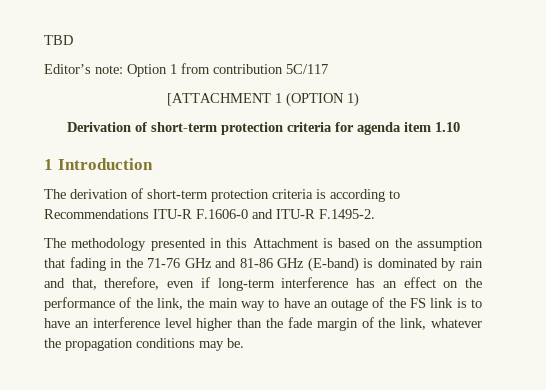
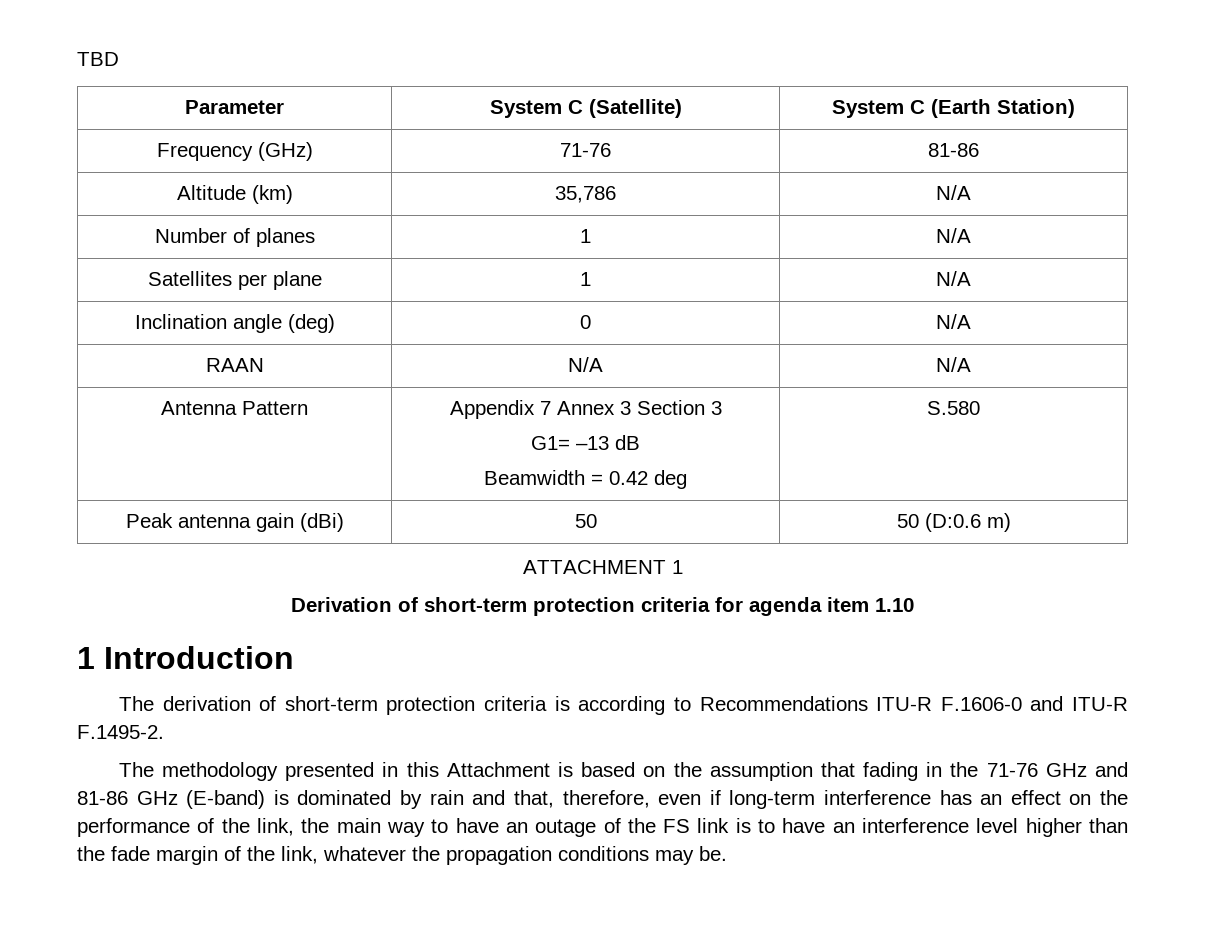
[44,63,328,77] [167,92,359,107] // Editor’s note: Option 1 from contribution 5C/117 // [ATTACHMENT 1 (OPTION 1) -> [185,100,284,114] [489,99,682,118] [832,99,1075,118] [156,142,313,161] [560,143,611,157] [928,143,979,157] [176,185,293,204] [555,186,616,203] [936,185,971,200] [154,228,315,247] [580,229,591,243] [936,228,971,243] [147,271,322,290] [580,272,591,286] [936,271,971,286] [134,314,335,333] [580,315,591,329] [936,314,971,329] [205,358,264,372] [568,357,603,372] [936,357,971,372] [161,401,308,415] [449,400,722,419] [531,435,640,450] [484,470,687,489] [927,401,980,415] [125,513,344,532] [574,514,597,528] [896,513,1011,532] [522,560,683,574] // Parameter | System C (Satellite) | System C (Earth Station) // Frequency (GHz) | 71-76 | 81-86 // Altitude (km) | 35,786 | N/A // Number of planes | 1 | N/A // Satellites per plane | 1 | N/A // Inclination angle (deg) | 0 | N/A // RAAN | N/A | N/A // Antenna Pattern | Appendix 7 Annex 3 Section 3 // G1= ‒13 dB // Beamwidth = 0.42 deg | S.580 // Peak antenna gain (dBi) | 50 | 50 (D:0.6 m) // ATTACHMENT 1

